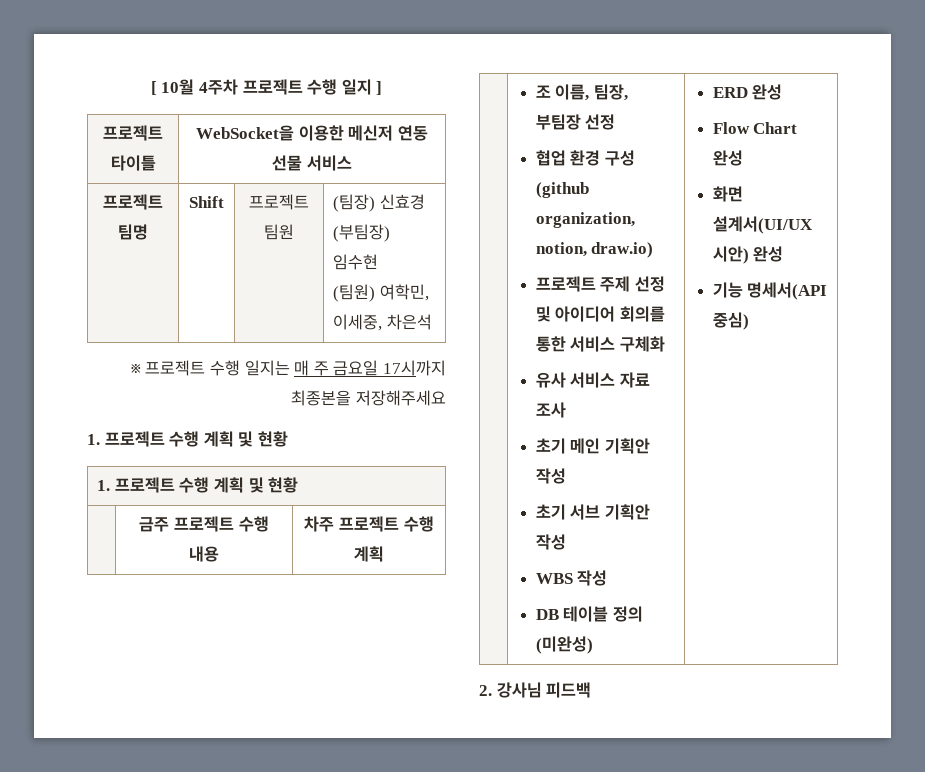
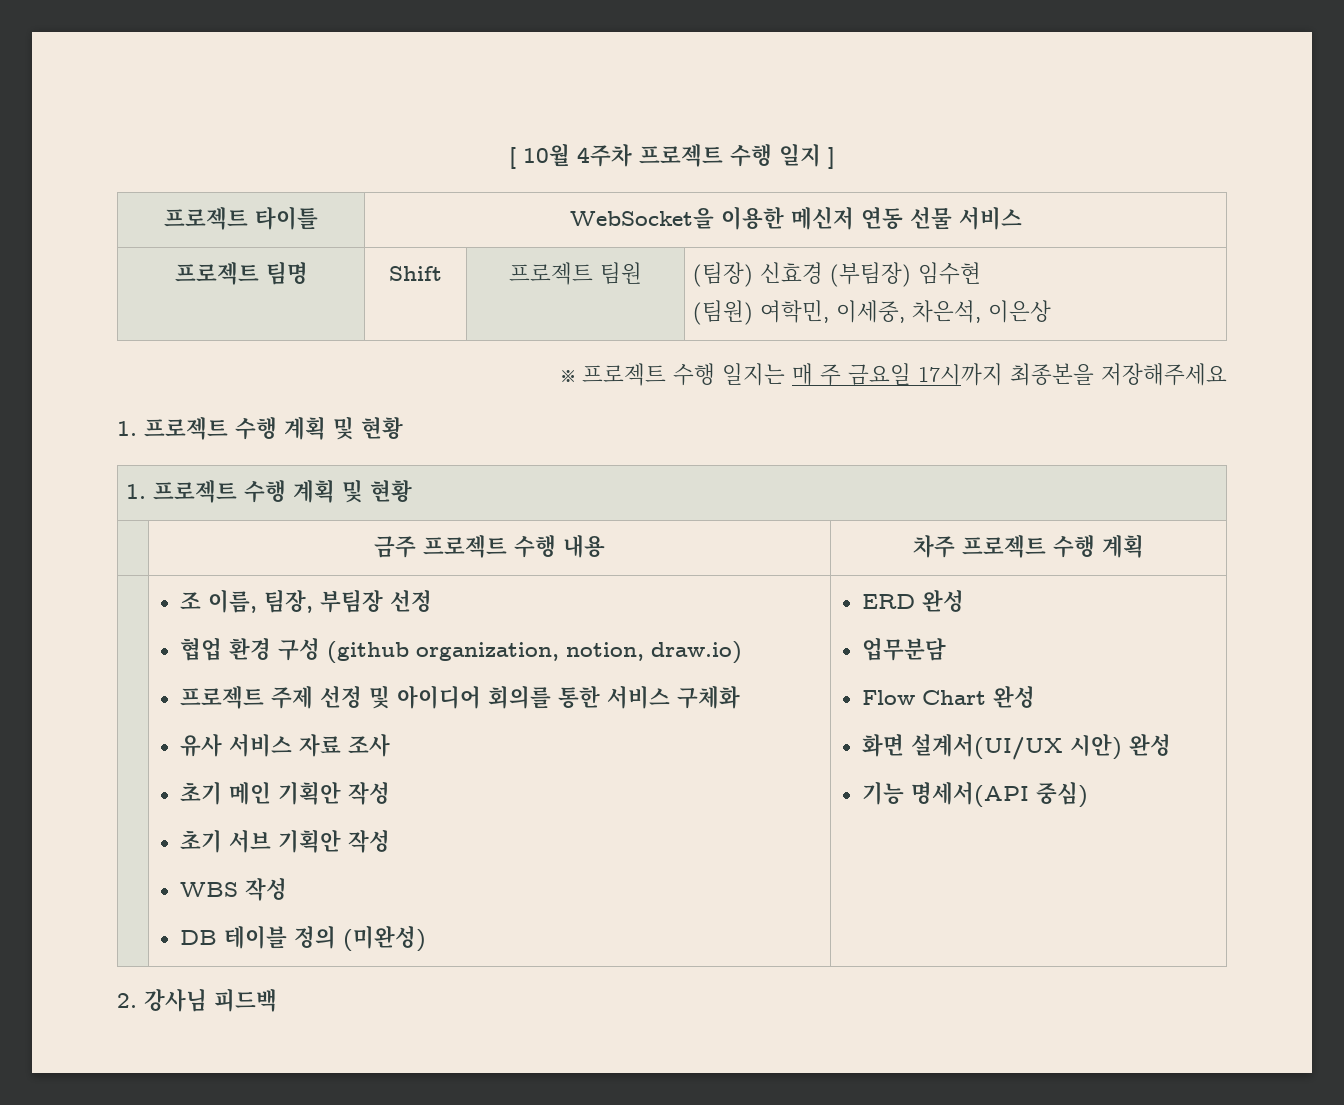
[386,314,432,330] 차은석 -> [911,300,1051,323] 차은석, 이은상
(783, 92) none -> [862,637,947,661] // 업무분담

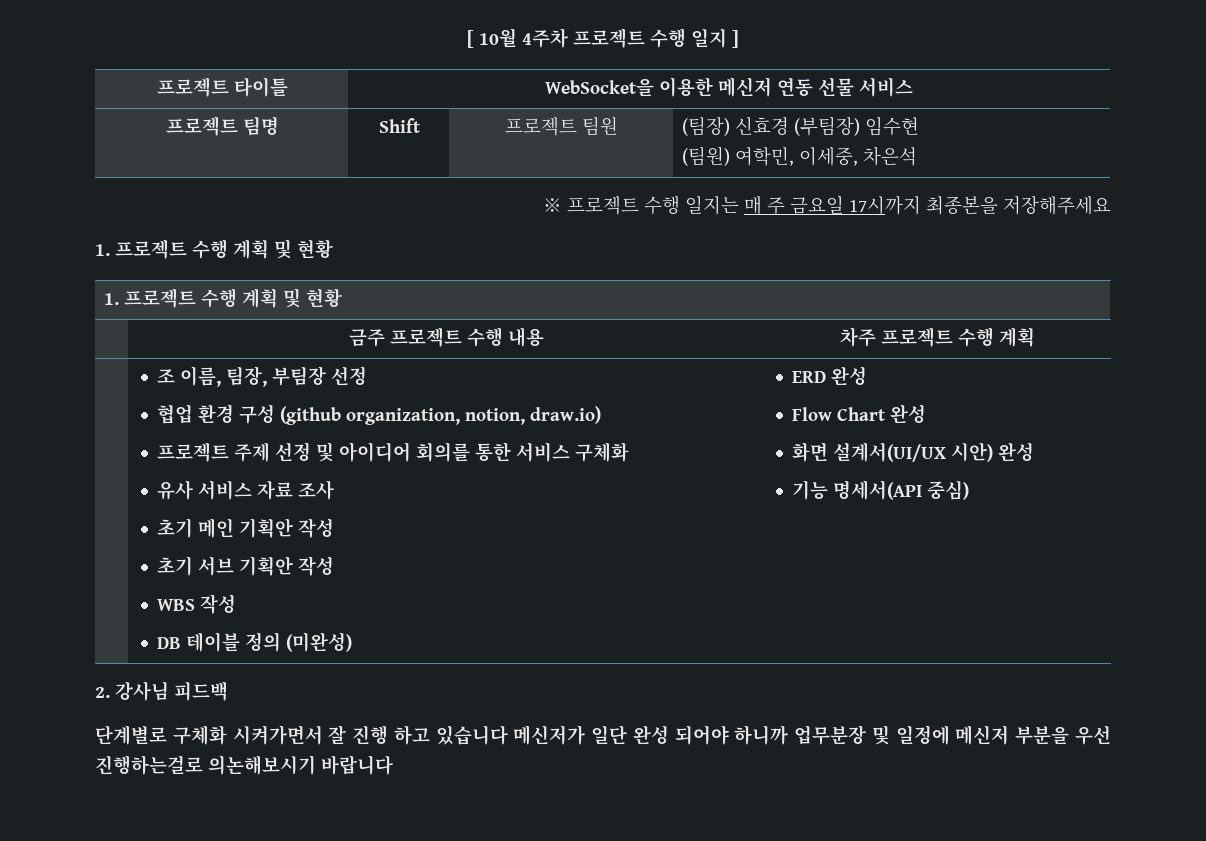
[911,300,1051,323] 차은석, 이은상 -> [863,146,918,166] 차은석
[862,637,947,661] // 업무분담 -> (868, 375) none
(277, 1000) none -> [95,725,1111,745] [95,755,393,775] // 단계별로 구체화 시켜가면서 잘 진행 하고 있습니다 메신저가 일단 완성 되어야 하니까 업무분장 및 일정에 메신저 부분을 우선 진행하는걸로 의논해보시기 바랍니다

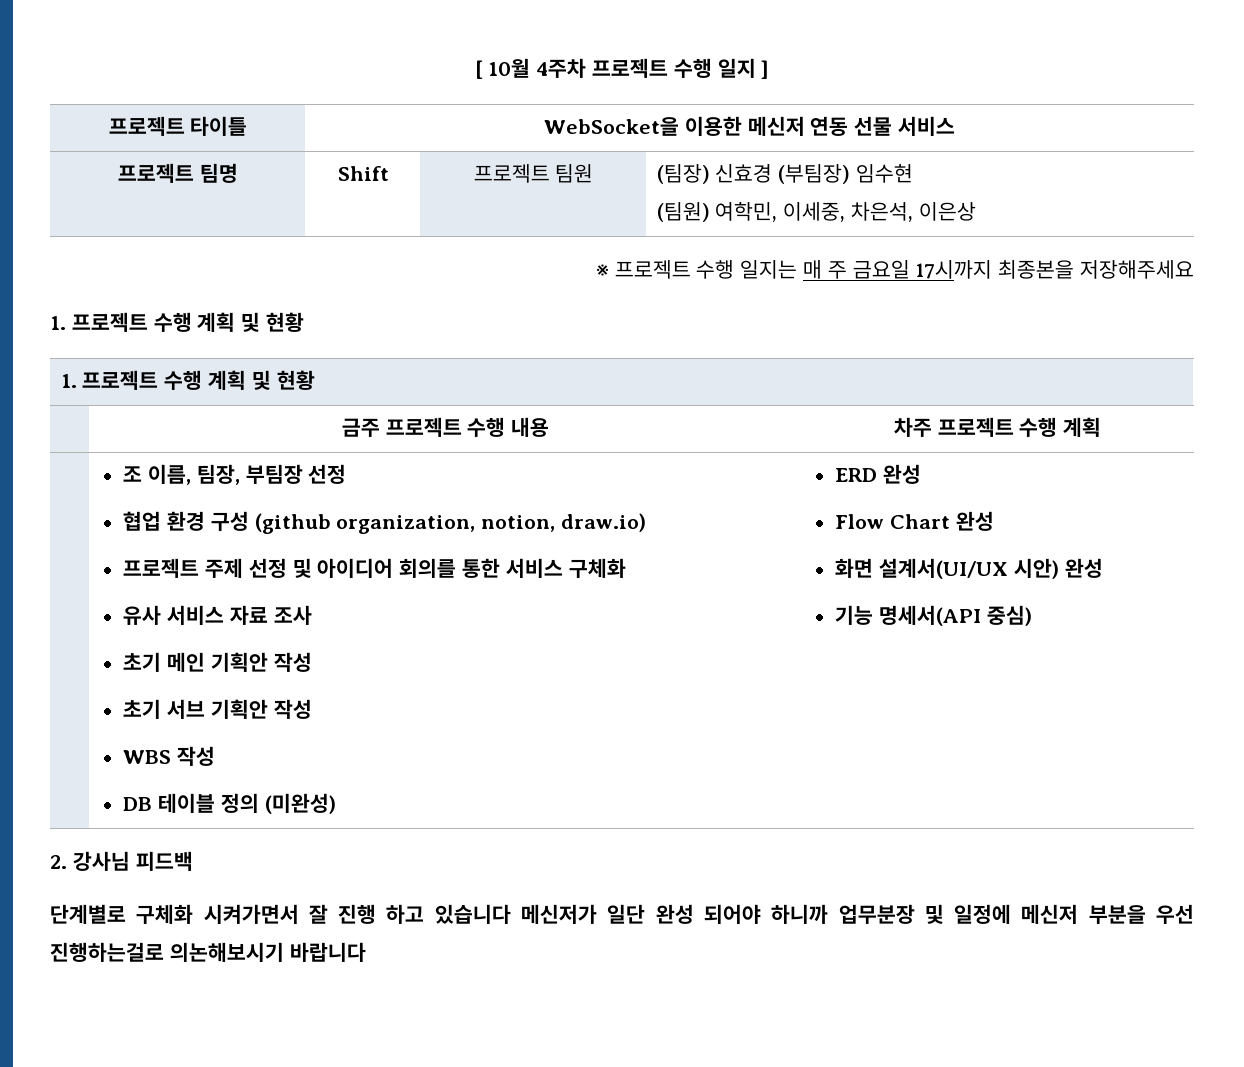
[863,146,918,166] 차은석 -> [851,202,976,222] 차은석, 이은상

